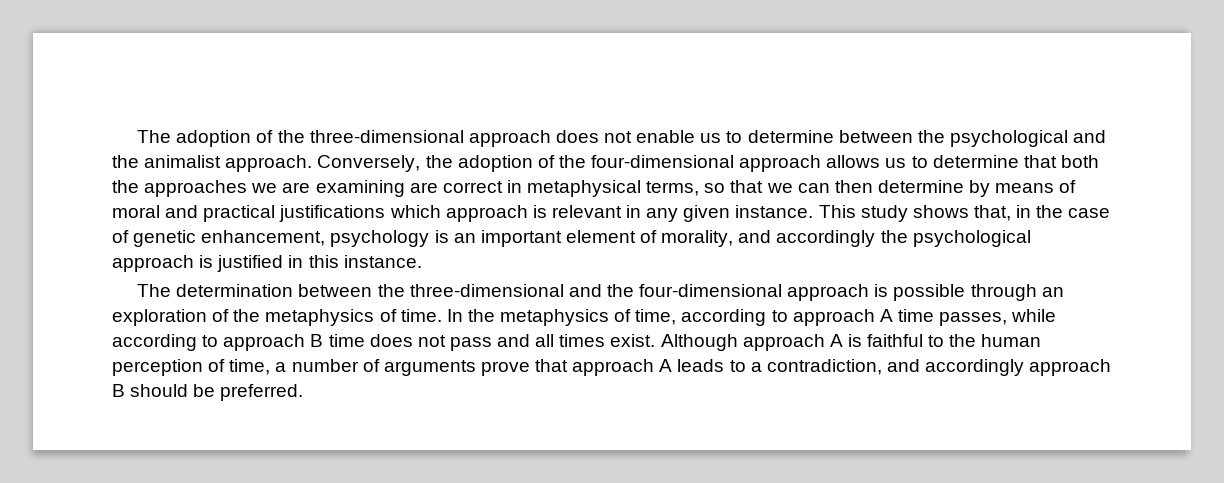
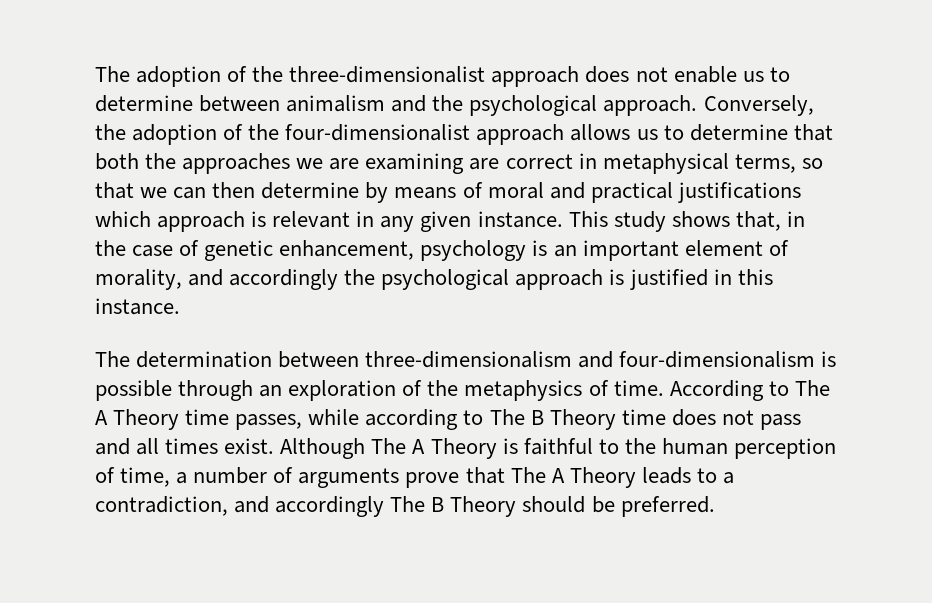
[309,130,464,143] three-dimensional -> [289,66,486,83] three-dimensionalist
[917,130,1107,147] [112,155,222,168] the psychological and the animalist -> [286,95,598,116] animalism and the psychological
[591,155,735,168] four-dimensional -> [285,124,471,141] four-dimensionalist
[377,284,870,301] the three-dimensional and the four-dimensional approach -> [365,351,816,368] three-dimensionalism and four-dimensionalism
[446,309,893,326] In the metaphysics of time, according to approach A -> [669,380,830,401] [95,409,180,430] According to The A Theory
[223,334,324,351] approach B -> [489,409,616,430] The B Theory
[742,334,843,351] approach A -> [371,438,497,459] The A Theory
[572,359,673,376] approach A -> [510,467,636,488] The A Theory
[1029,359,1112,376] [112,384,125,397] approach B -> [390,496,517,517] The B Theory

